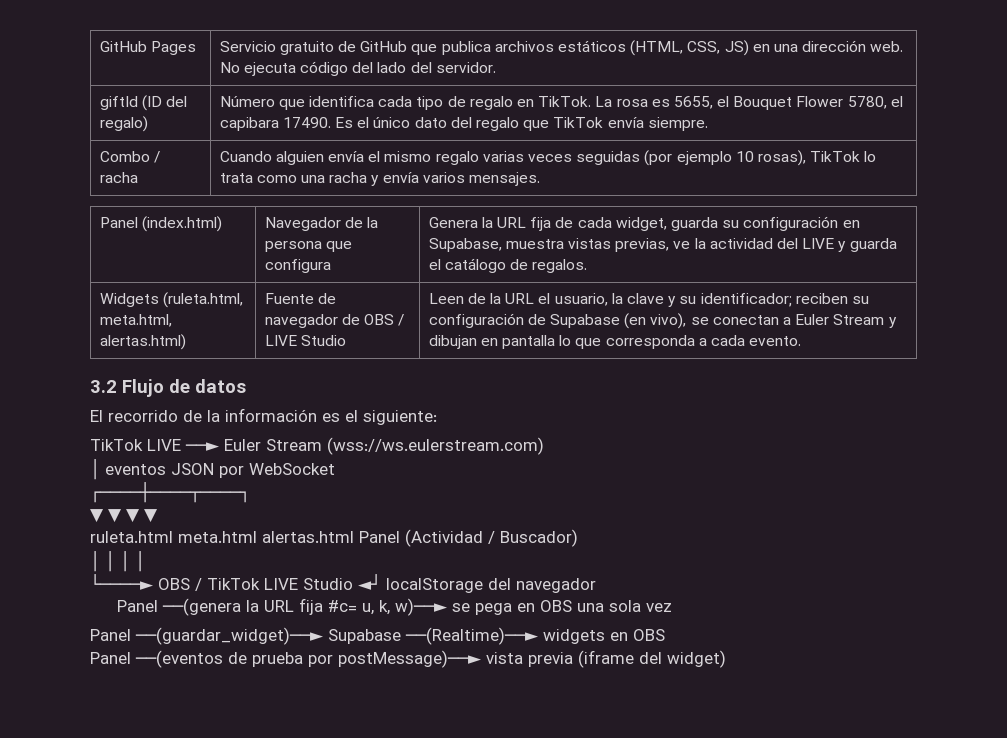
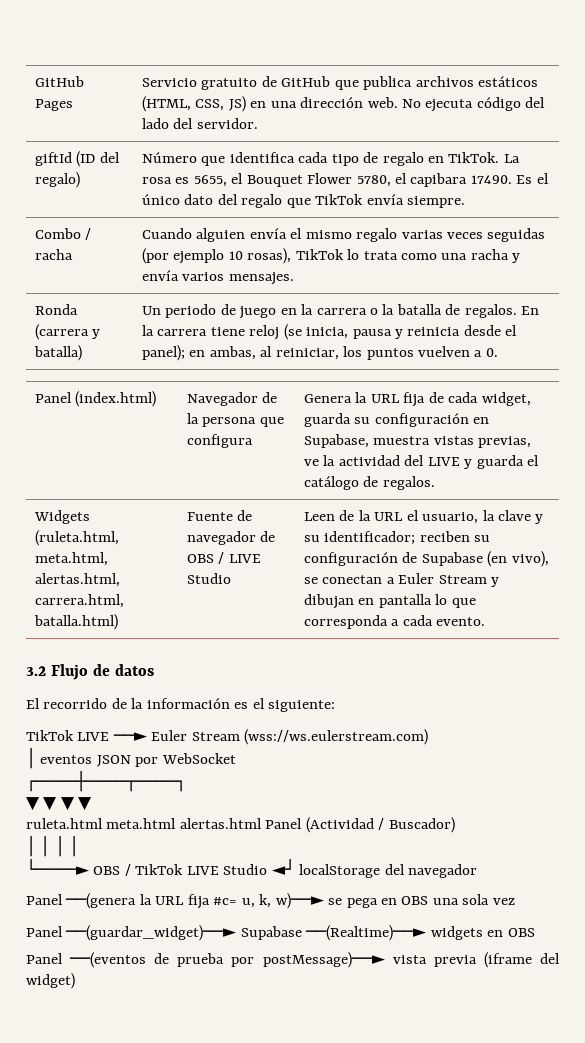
(540, 179) none -> [34,304,78,315] [34,324,101,340] [33,345,82,361] [141,304,540,319] [141,324,518,340] [141,345,498,361] // Ronda (carrera y batalla) | Un periodo de juego en la carrera o la batalla de regalos. En la carrera tiene reloj (se inicia, pausa y reinicia desde el panel); en ambas, al reiniciar, los puntos vuelven a 0.
[99,334,186,350] alertas.html) -> [34,573,120,587] [34,594,124,608] [33,614,118,630] alertas.html, carrera.html, batalla.html)

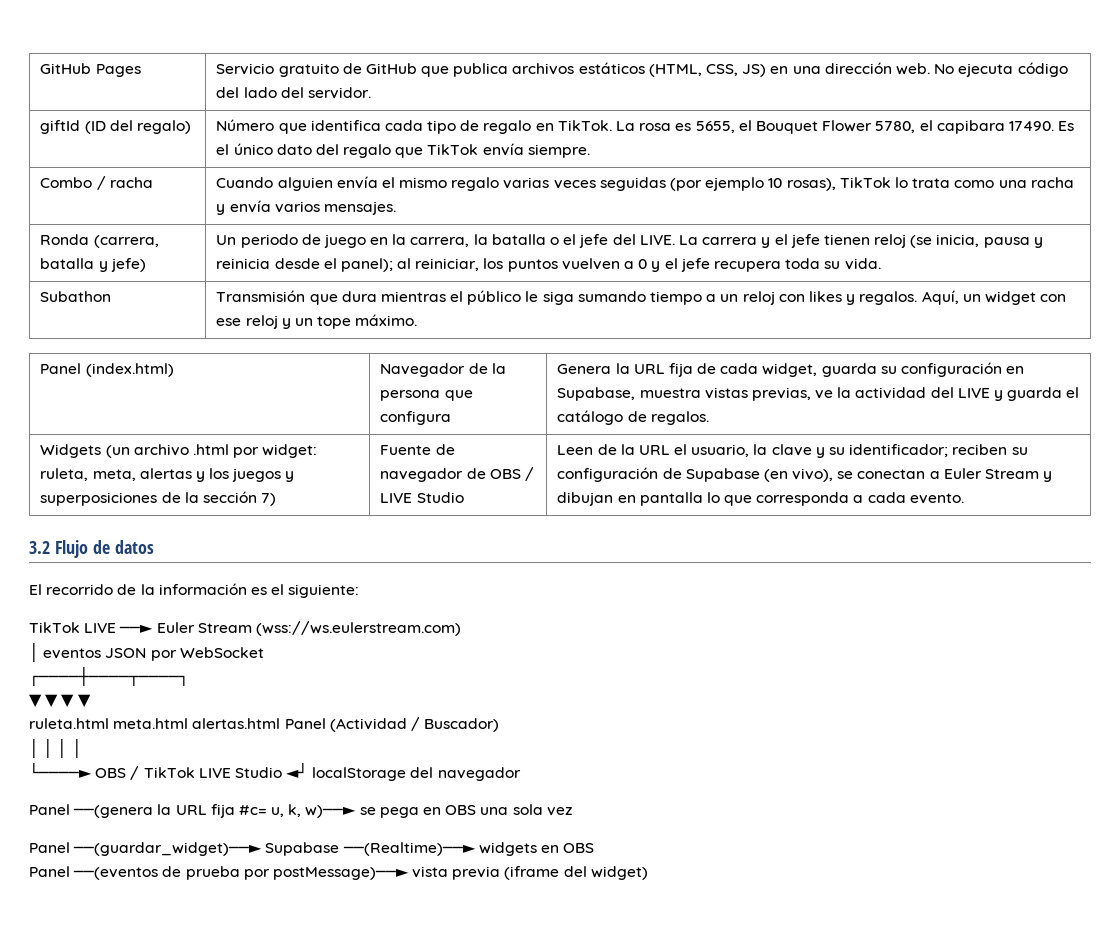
[34,324,101,340] [33,345,82,361] (carrera y batalla) -> [93,235,159,248] [40,258,146,272] (carrera, batalla y jefe)
[316,304,540,318] [141,325,245,336] carrera o la batalla de regalos. En la carrera tiene -> [410,234,870,248] carrera, la batalla o el jefe del LIVE. La carrera y el jefe tienen
[189,346,256,360] en ambas, -> (393, 265) none
[485,348,498,357] 0. -> [638,258,881,272] [40,291,112,302] [216,290,1067,305] [216,314,418,329] 0 y el jefe recupera toda su vida. // Subathon | Transmisión que dura mientras el público le siga sumando tiempo a un reloj con likes y regalos. Aquí, un widget con ese reloj y un tope máximo.
[34,530,119,546] [34,552,108,566] [34,573,120,587] [34,594,124,608] [33,614,118,630] (ruleta.html, meta.html, alertas.html, carrera.html, batalla.html) -> [105,444,318,458] [40,468,295,482] [40,491,277,506] (un archivo .html por widget: ruleta, meta, alertas y los juegos y superposiciones de la sección 7)

